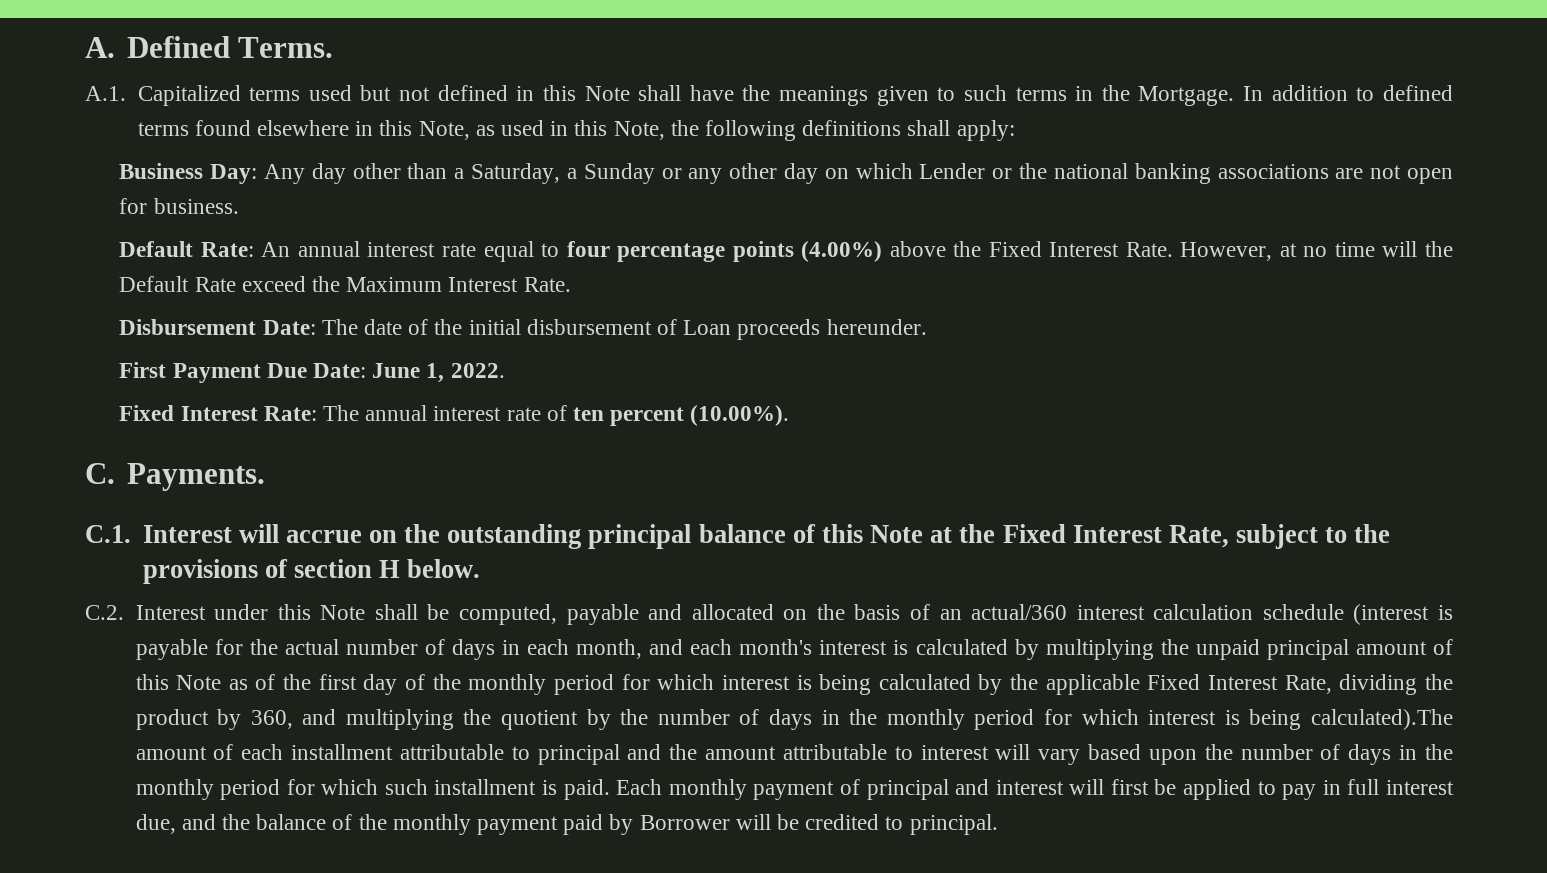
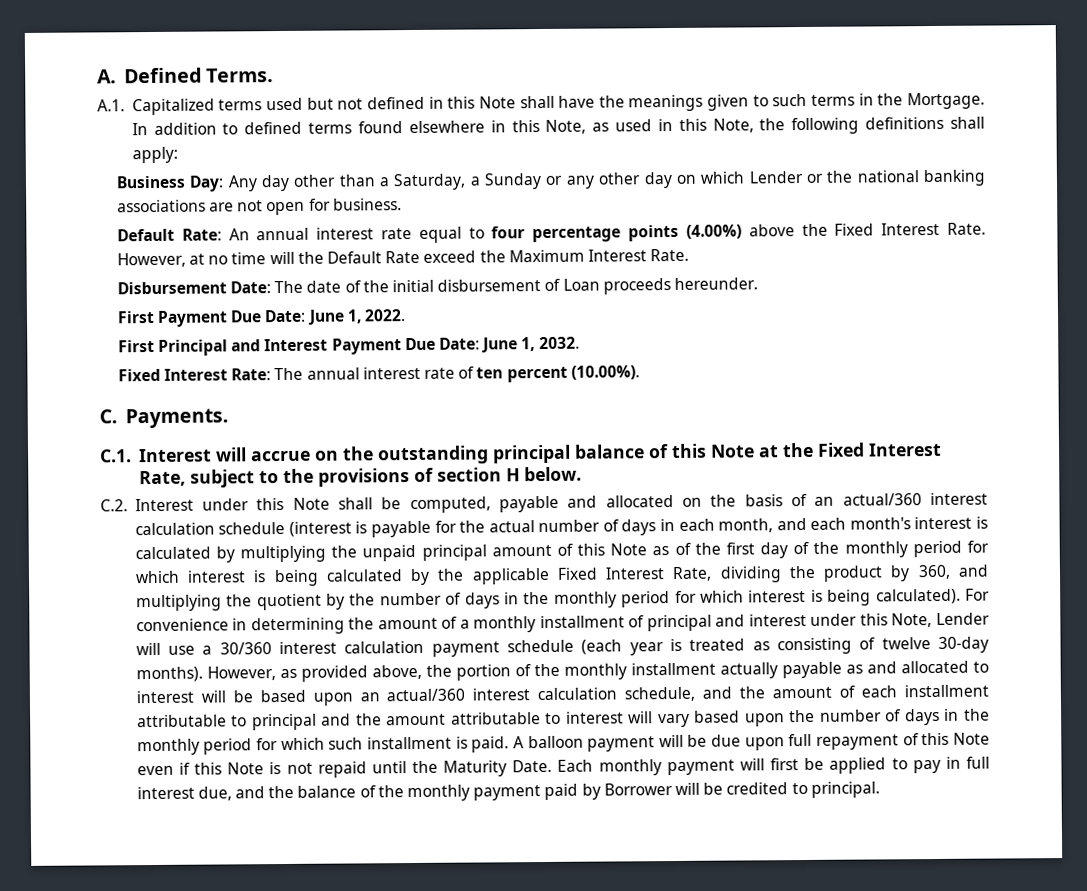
(505, 370) none -> [117,336,580,356] // First Principal and Interest Payment Due Date: June 1, 2032.
[1310,709,1453,730] calculated).The -> [875,588,991,605] [135,612,990,635] [135,636,989,657] [135,660,989,683] [135,686,766,706] calculated). For convenience in determining the amount of a monthly installment of principal and interest under this Note, Lender will use a 30/360 interest calculation payment schedule (each year is treated as consisting of twelve 30-day months). However, as provided above, the portion of the monthly installment actually payable as and allocated to interest will be based upon an actual/360 interest calculation schedule, and the
[616,779,1064,800] Each monthly payment of principal and interest -> [512,732,991,752] [136,759,735,778] A balloon payment will be due upon full repayment of this Note even if this Note is not repaid until the Maturity Date. Each monthly payment

